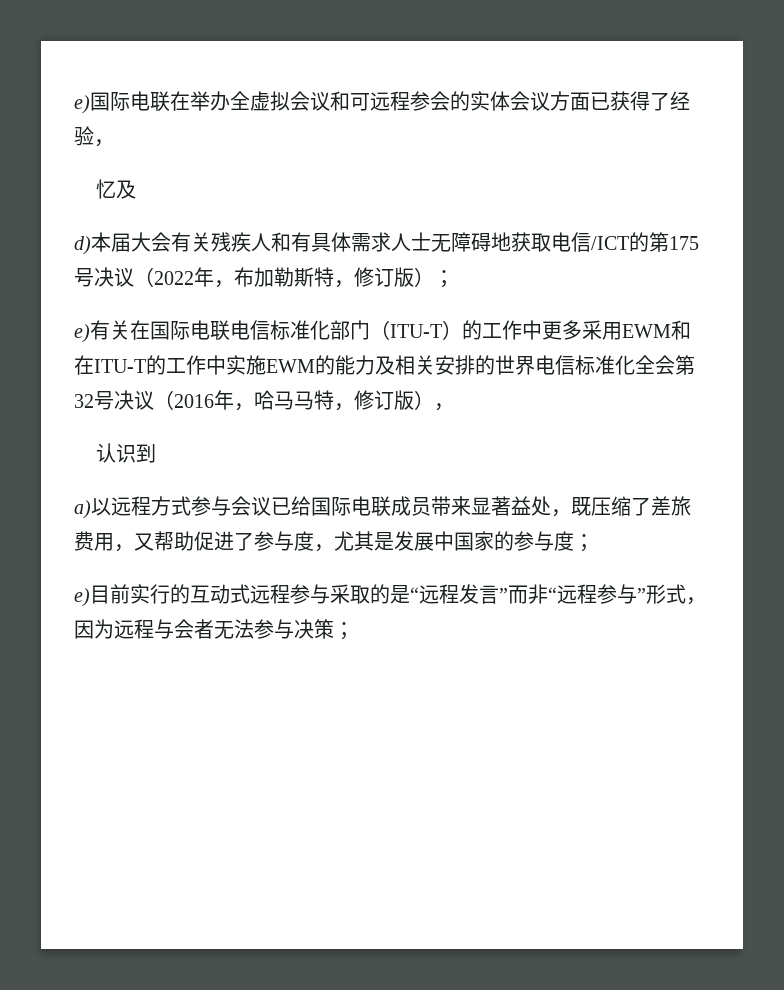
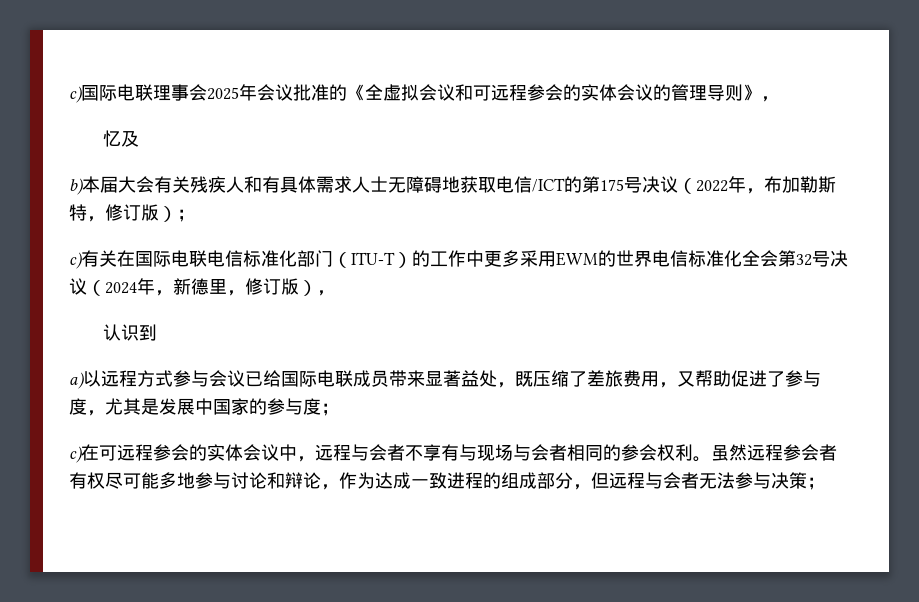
[74,91,230,114] e)国际电联在举办 -> [69,84,365,103] c)国际电联理事会2025年会议批准的《
[550,91,690,111] [74,126,94,146] 方面已获得了经验 -> [653,84,761,101] 的管理导则》
[74,236,91,255] d) -> [69,178,83,195] b)
[74,324,90,343] e) -> [69,252,82,269] c)
[671,320,691,340] [74,355,475,375] 和在ITU-T的工作中实施EWM的能力及相关安排 -> (598, 259) none
[174,390,334,411] 2016年，哈马马特 -> [105,278,227,296] 2024年，新德里
[74,584,706,607] [74,619,114,639] e)目前实行的互动式远程参与采取的是“远程发言”而非“远程参与”形式，因为 -> [69,444,837,463] [69,472,609,490] c)在可远程参会的实体会议中，远程与会者不享有与现场与会者相同的参会权利。虽然远程参会者有权尽可能多地参与讨论和辩论，作为达成一致进程的组成部分，但

